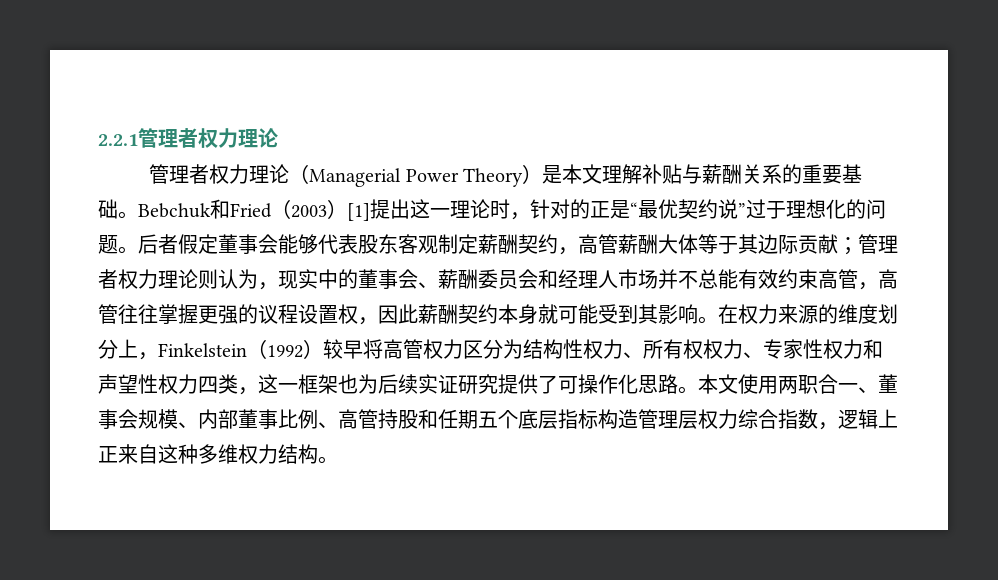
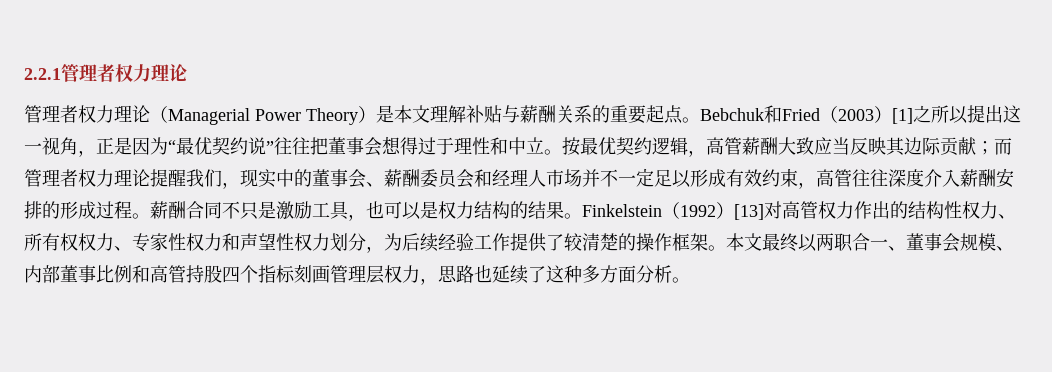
[841,164,862,183] [98,199,118,219] 基础 -> [646,105,683,124] 起点
(370, 212) none -> [913,105,968,124] 之所以
[450,199,630,220] 理论时，针对的正是 -> [42,137,168,157] 视角，正是因为
[746,199,886,219] [98,234,558,254] 过于理想化的问题。后者假定董事会能够代表股东客观制定薪酬契约 -> [274,136,688,156] 往往把董事会想得过于理性和中立。按最优契约逻辑
[678,234,738,254] 体等于 -> [796,137,886,155] 致应当反映
[858,234,898,254] [98,269,258,289] 管理者权力理论则认为 -> [994,138,1012,155] [24,169,222,187] 而管理者权力理论提醒我们
[698,269,738,289] 总能 -> [618,168,726,188] 一定足以形成
[818,269,858,289] 高管 -> (798, 178) none
[158,304,898,325] [98,339,158,360] 掌握更强的议程设置权，因此薪酬契约本身就可能受到其影响。在权力来源的维度划分上， -> [888,168,1014,188] [24,201,582,221] 深度介入薪酬安排的形成过程。薪酬合同不只是激励工具，也可以是权力结构的结果。
[323,339,383,359] 较早将 -> [734,201,782,220] [13]对
[463,339,523,359] 区分为 -> [854,201,908,219] 作出的
[198,374,778,395] 四类，这一框架也为后续实证研究提供了可操作化思路。本文使用 -> [330,233,817,253] 划分，为后续经验工作提供了较清楚的操作框架。本文最终以
[318,422,338,428] 、 -> [132,265,150,283] 和
[418,409,898,430] [98,444,318,464] 和任期五个底层指标构造管理层权力综合指数，逻辑上正来自这种多维权力结构 -> [222,264,672,285] 四个指标刻画管理层权力，思路也延续了这种多方面分析

